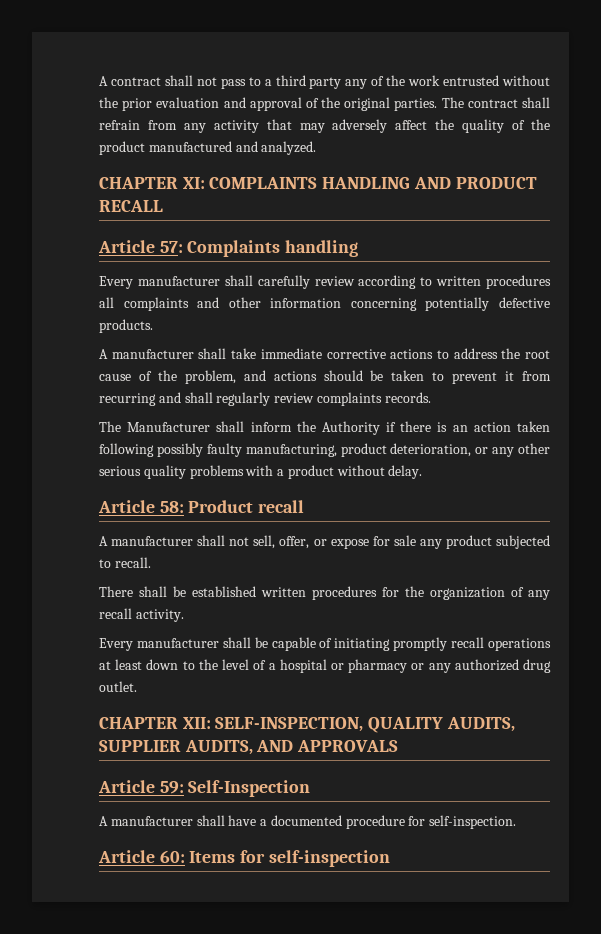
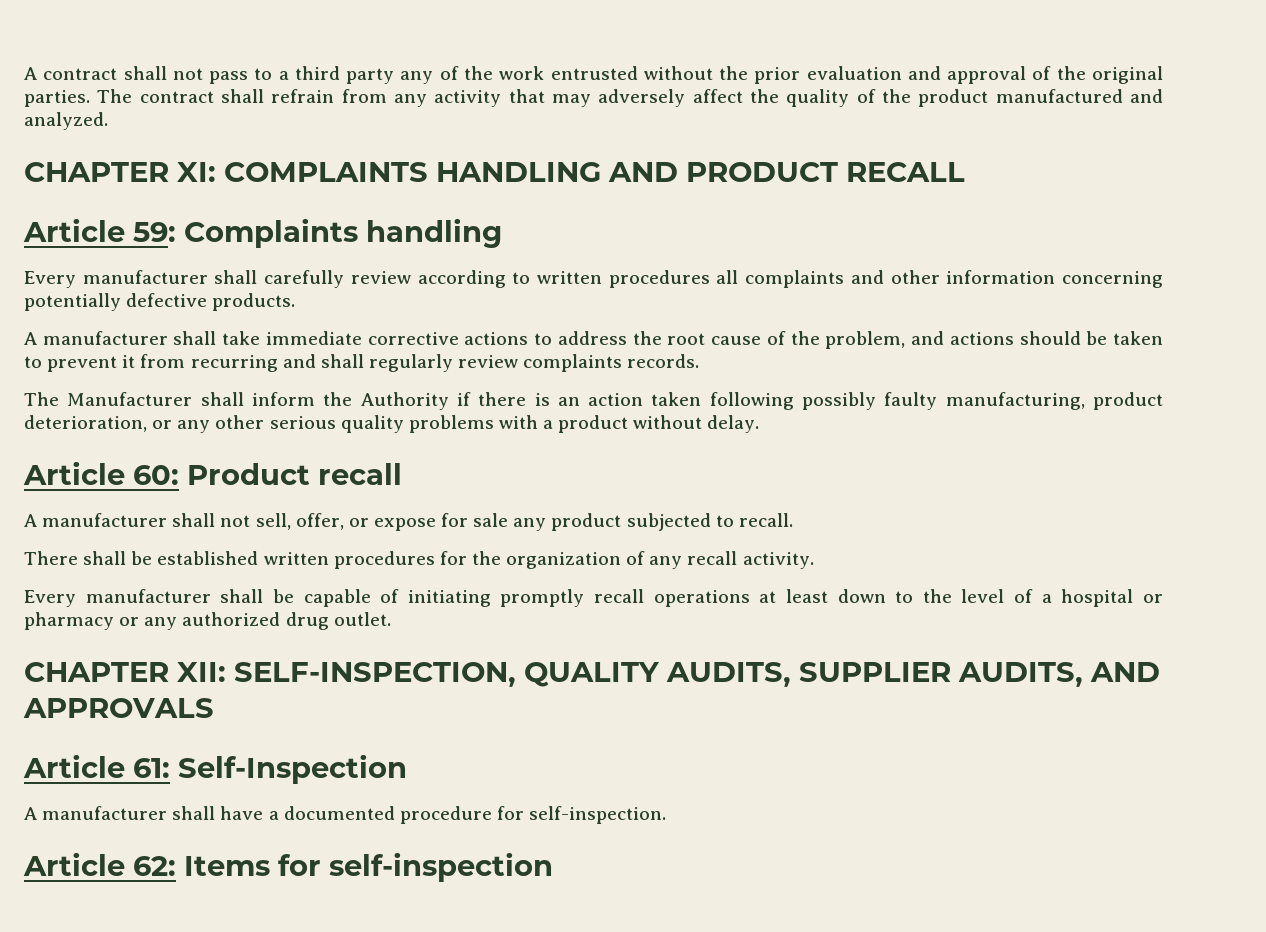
[159,241,183,253] 57: -> [133,222,176,242] 59:
[159,501,184,513] 58: -> [133,465,179,485] 60:
[159,781,184,794] 59: -> [133,758,170,778] 61:
[159,850,185,863] 60: -> [133,856,176,876] 62:

